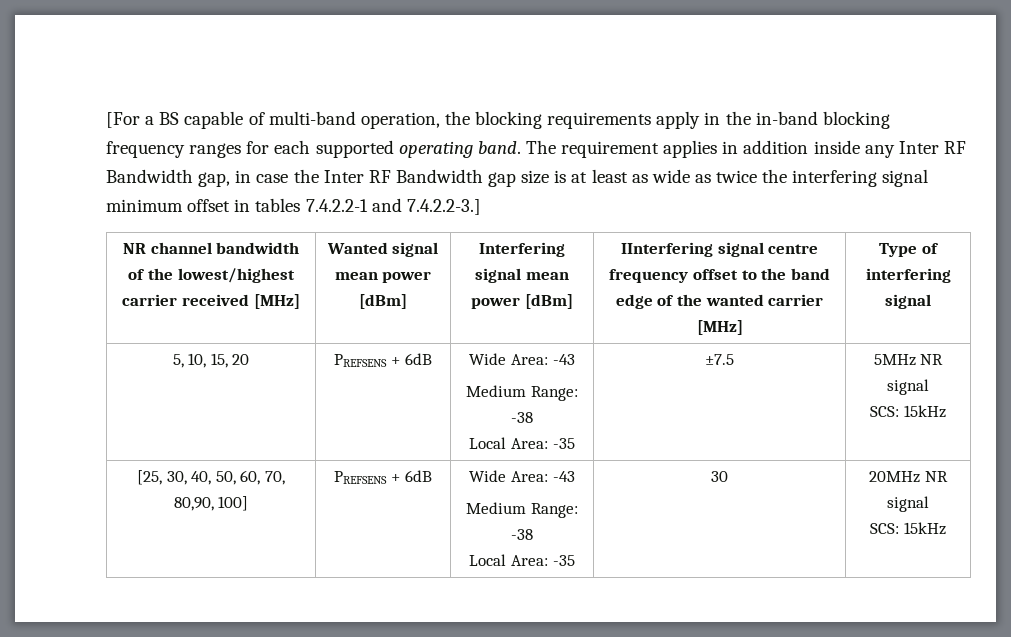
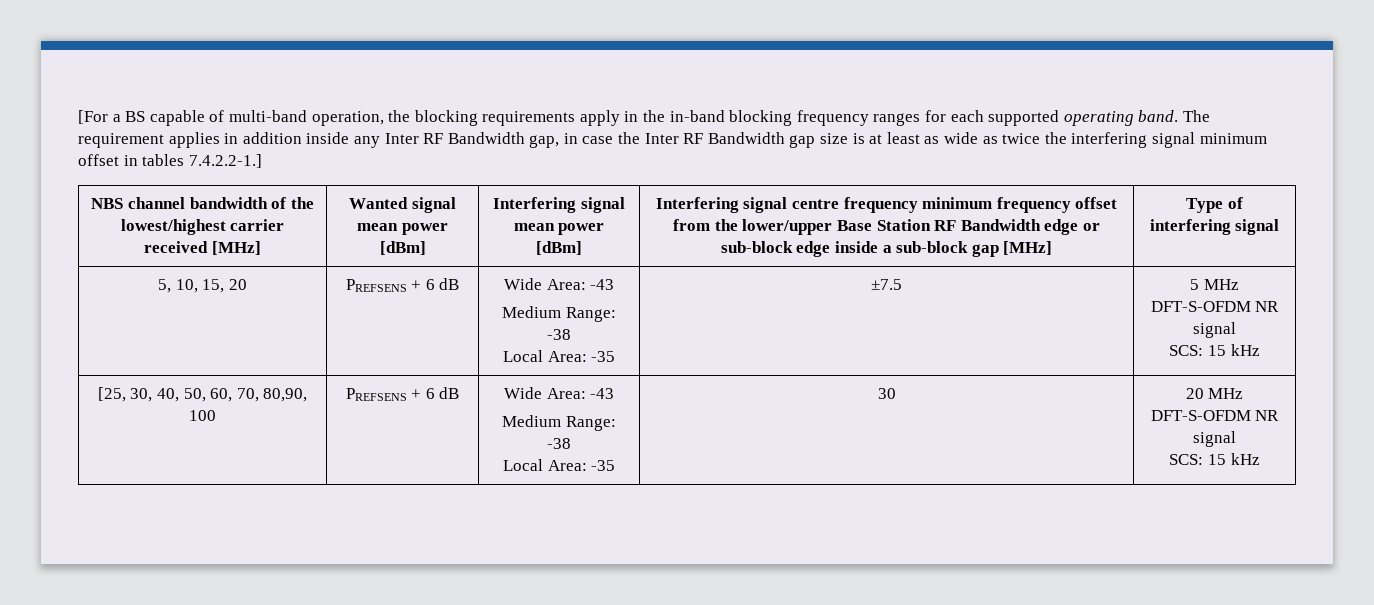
[305,198,481,215] [122,243,146,254] 7.4.2.2-1 and 7.4.2.2-3.] // NR -> [188,154,262,168] [91,198,124,209] 7.4.2.2-1.] // NBS
[620,242,713,257] IInterfering -> [655,197,739,213] Interfering
[692,268,830,280] [615,294,824,309] offset to the band edge of the wanted carrier -> [922,197,1118,213] [673,219,1100,235] [720,241,999,257] minimum frequency offset from the lower/upper Base Station RF Bandwidth edge or sub-block edge inside a sub-block gap
[404,353,432,365] 6dB -> [425,278,460,290] 6 dB
[873,354,944,366] [887,379,929,395] [870,405,946,418] 5MHz NR signal // SCS: 15kHz -> [1190,279,1239,290] [1150,301,1280,312] [1193,322,1236,338] [1169,344,1260,356] 5 MHz DFT-S-OFDM NR signal // SCS: 15 kHz
[218,496,249,511] [334,470,432,484] 100] | PREFSENS + 6dB -> [189,410,216,421] [345,387,460,401] 100 | PREFSENS + 6 dB
[869,471,948,483] [887,496,929,512] [870,522,946,535] 20MHz NR signal // SCS: 15kHz -> [1185,388,1244,399] [1150,410,1280,421] [1193,431,1236,447] [1169,453,1260,465] 20 MHz DFT-S-OFDM NR signal // SCS: 15 kHz

